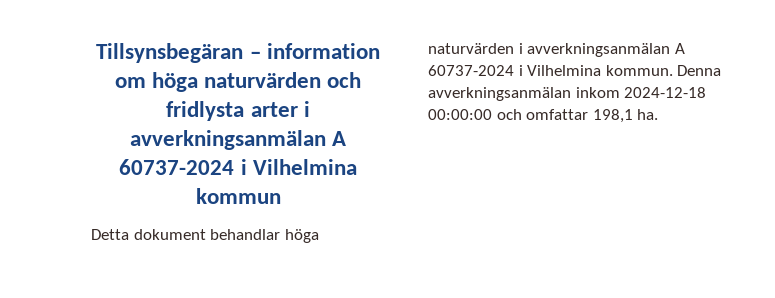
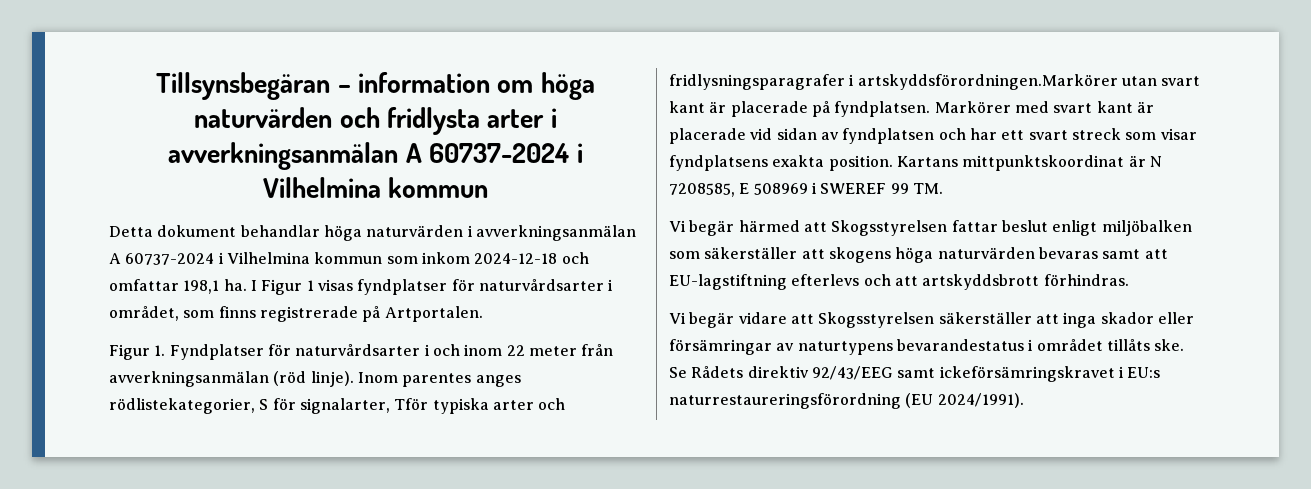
[605,65,722,76] [428,87,571,101] kommun. Denna avverkningsanmälan -> [314,252,418,264] kommun som
[428,109,492,120] 00:00:00 -> (558, 258) none
(659, 114) none -> [250,279,614,295] [109,306,483,322] [109,344,614,360] [109,371,521,387] [109,398,566,414] [669,74,1201,90] [669,101,1154,117] [669,128,1197,144] [669,155,1162,171] [669,182,943,197] [669,220,1192,236] [669,247,1168,263] [669,274,1129,290] [669,312,1194,328] [669,339,1185,355] [669,366,1161,382] [669,393,1024,409] I Figur 1 visas fyndplatser för naturvårdsarter i området, som finns registrerade på Artportalen. // Figur 1. Fyndplatser för naturvårdsarter i och inom 22 meter från avverkningsanmälan (röd linje). Inom parentes anges rödlistekategorier, S för signalarter, Tför typiska arter och fridlysningsparagrafer i artskyddsförordningen.Markörer utan svart kant är placerade på fyndplatsen. Markörer med svart kant är placerade vid sidan av fyndplatsen och har ett svart streck som visar fyndplatsens exakta position. Kartans mittpunktskoordinat är N 7208585, E 508969 i SWEREF 99 TM. // Vi begär härmed att Skogsstyrelsen fattar beslut enligt miljöbalken som säkerställer att skogens höga naturvärden bevaras samt att EU-lagstiftning efterlevs och att artskyddsbrott förhindras. // Vi begär vidare att Skogsstyrelsen säkerställer att inga skador eller försämringar av naturtypens bevarandestatus i området tillåts ske. Se Rådets direktiv 92/43/EEG samt ickeförsämringskravet i EU:s naturrestaureringsförordning (EU 2024/1991).

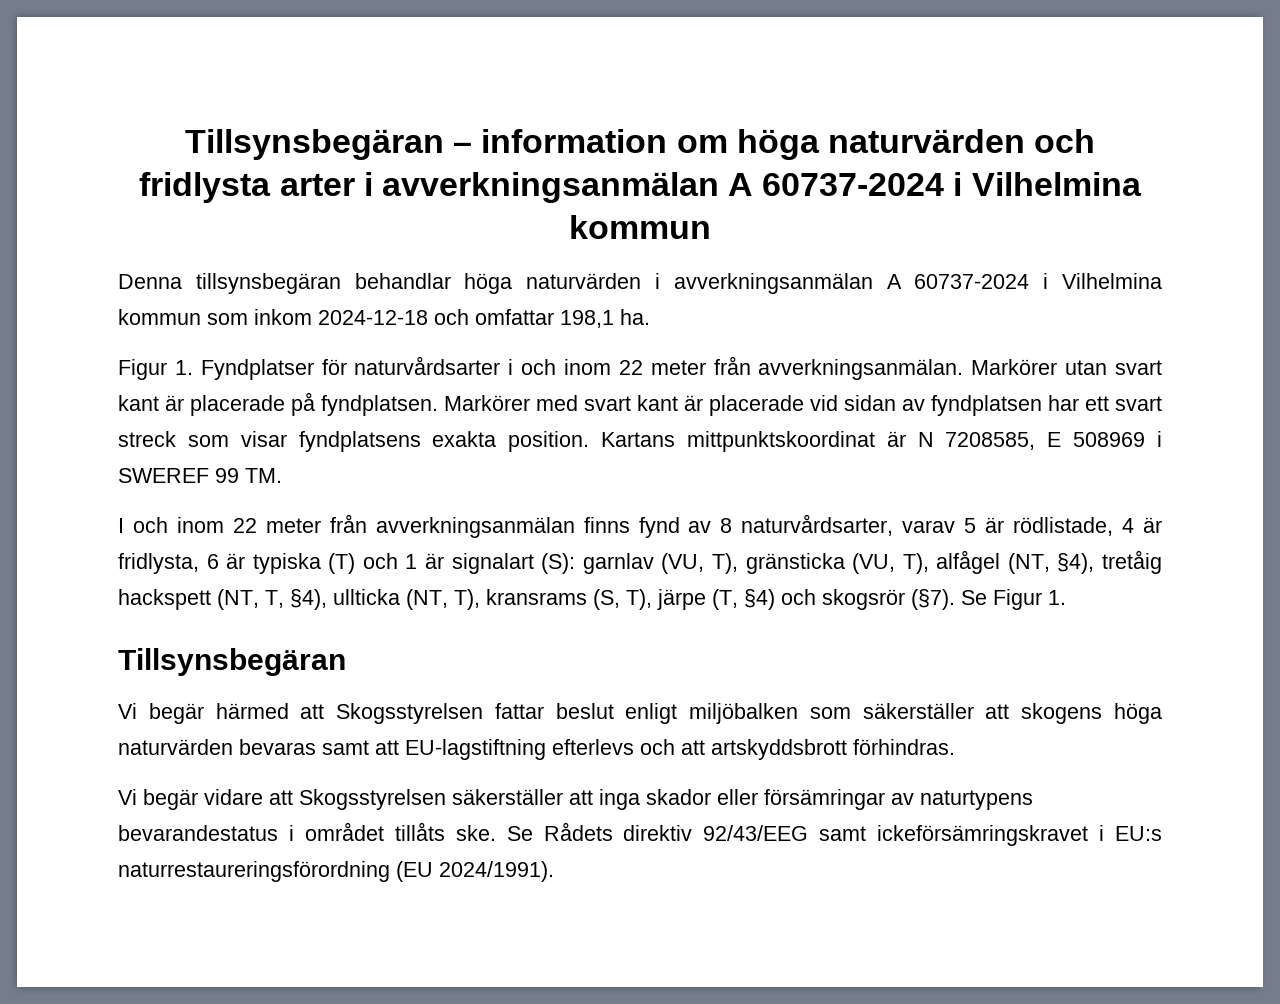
[109,225,237,237] Detta dokument -> [118,273,341,294] Denna tillsynsbegäran
[250,279,614,295] [109,306,483,322] I Figur 1 visas fyndplatser för naturvårdsarter i området, som finns registrerade på Artportalen. -> (650, 317) none
[109,371,521,387] [109,398,566,414] [669,74,1118,90] avverkningsanmälan (röd linje). Inom parentes anges rödlistekategorier, S för signalarter, Tför typiska arter och fridlysningsparagrafer i artskyddsförordningen.Markörer -> [758,359,1058,380] avverkningsanmälan. Markörer
[938,128,966,140] och -> (1042, 405) none
(943, 188) none -> [118,514,1163,538] [118,550,1162,574] [118,589,1066,610] [118,648,346,676] // I och inom 22 meter från avverkningsanmälan finns fynd av 8 naturvårdsarter, varav 5 är rödlistade, 4 är fridlysta, 6 är typiska (T) och 1 är signalart (S): garnlav (VU, T), gränsticka (VU, T), alfågel (NT, §4), tretåig hackspett (NT, T, §4), ullticka (NT, T), kransrams (S, T), järpe (T, §4) och skogsrör (§7). Se Figur 1. // Tillsynsbegäran

